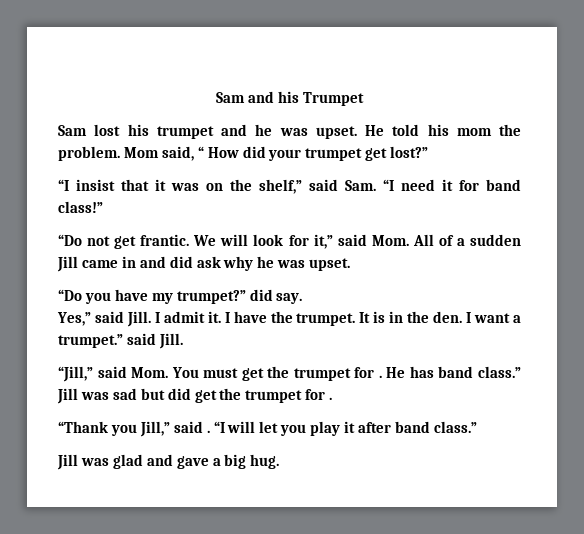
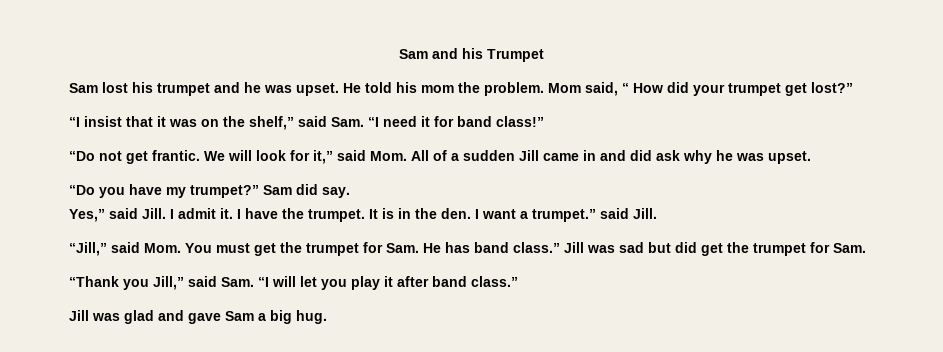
(246, 297) none -> [263,185,292,195] Sam
[378,375,382,378] . -> [386,243,419,253] Sam.
[329,397,333,400] . -> [833,243,866,253] Sam.
[206,430,210,433] . -> [221,277,254,287] Sam.
(209, 462) none -> [225,311,254,321] Sam

